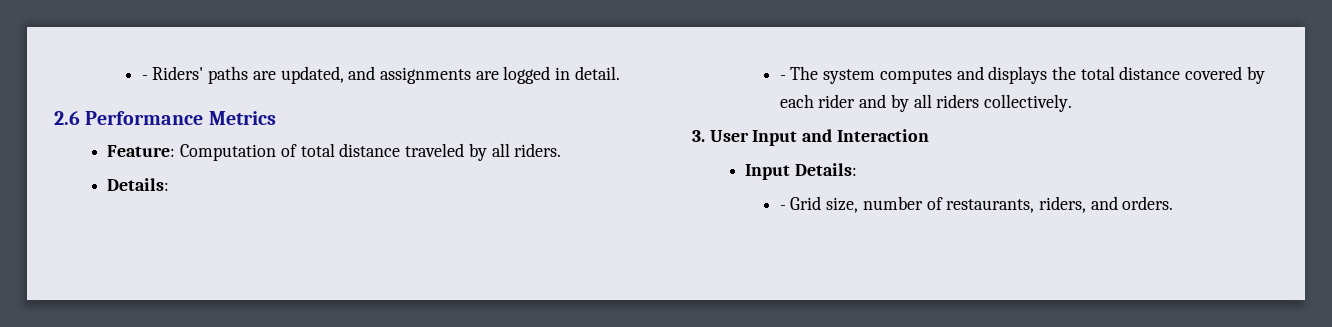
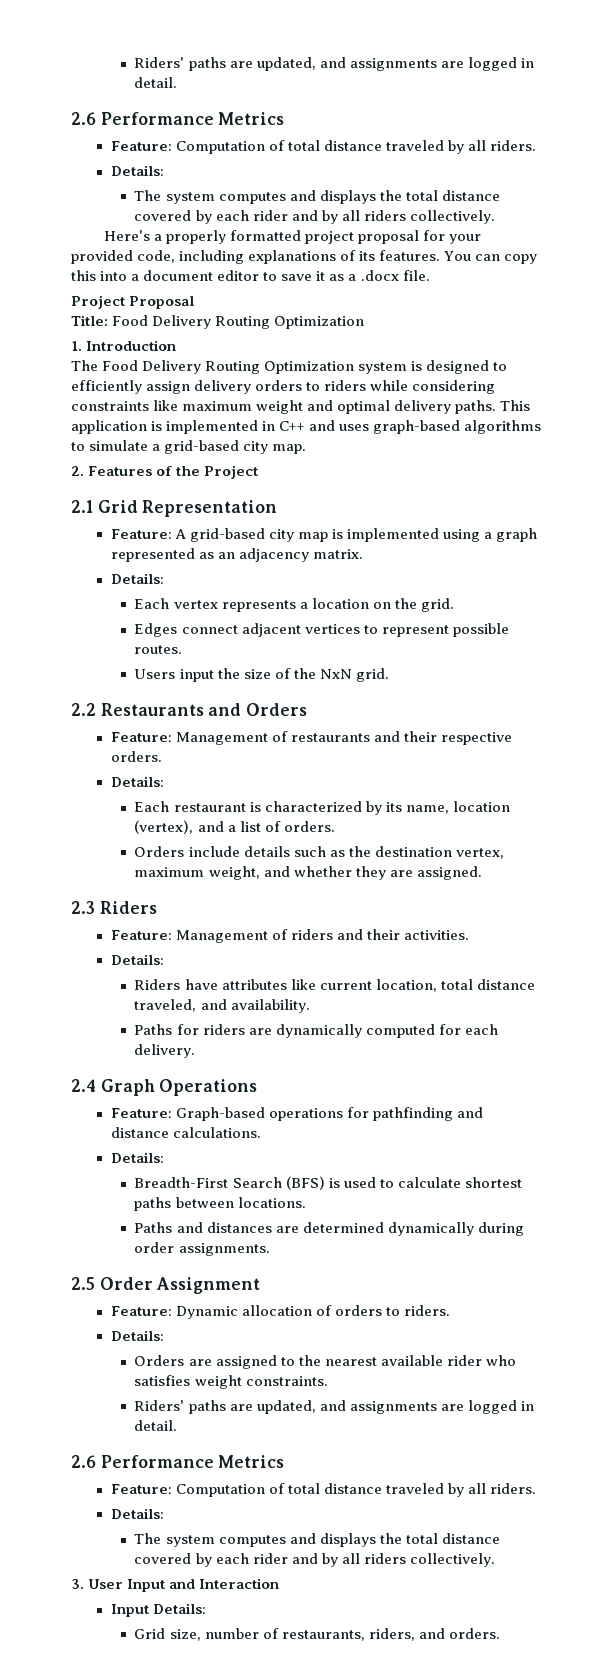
[141,75,148,80] - -> (134, 62) none
[779,75,786,80] - -> [134,190,500,204] [134,210,495,224] [103,230,481,244] [71,250,538,264] [71,270,430,281] [71,295,195,309] [71,315,365,329] [71,340,177,351] [71,360,508,374] [71,380,496,394] [71,400,531,414] [71,420,542,434] [71,440,307,454] [71,465,259,479] [71,500,278,517] [110,528,538,542] [110,548,364,562] [110,573,164,584] [134,598,454,612] [134,623,509,637] [134,645,183,654] [134,668,389,682] [71,703,308,716] [110,731,513,745] [110,751,162,762] [110,776,164,787] [134,801,510,815] [134,820,335,834] [134,846,504,859] [134,866,482,880] [71,901,157,914] [110,929,470,943] [110,954,164,965] [134,979,535,992] [134,999,310,1013] [134,1024,498,1038] [134,1044,196,1058] [71,1079,258,1096] [110,1107,484,1121] [110,1127,262,1138] [110,1152,164,1163] [134,1176,522,1190] [134,1197,306,1211] [134,1222,524,1236] [134,1242,270,1256] [71,1277,261,1294] [110,1305,451,1319] [110,1330,164,1341] [134,1355,516,1369] [134,1375,328,1389] [134,1400,534,1414] [134,1420,178,1431] [71,1455,285,1468] [110,1483,537,1497] [110,1508,164,1519] The system computes and displays the total distance covered by each rider and by all riders collectively. // Here's a properly formatted project proposal for your provided code, including explanations of its features. You can copy this into a document editor to save it as a .docx file. // Project Proposal // Title: Food Delivery Routing Optimization // 1. Introduction // The Food Delivery Routing Optimization system is designed to efficiently assign delivery orders to riders while considering constraints like maximum weight and optimal delivery paths. This application is implemented in C++ and uses graph-based algorithms to simulate a grid-based city map. // 2. Features of the Project // 2.1 Grid Representation // Feature: A grid-based city map is implemented using a graph represented as an adjacency matrix. // Details: // Each vertex represents a location on the grid. // Edges connect adjacent vertices to represent possible routes. // Users input the size of the NxN grid. // 2.2 Restaurants and Orders // Feature: Management of restaurants and their respective orders. // Details: // Each restaurant is characterized by its name, location (vertex), and a list of orders. // Orders include details such as the destination vertex, maximum weight, and whether they are assigned. // 2.3 Riders // Feature: Management of riders and their activities. // Details: // Riders have attributes like current location, total distance traveled, and availability. // Paths for riders are dynamically computed for each delivery. // 2.4 Graph Operations // Feature: Graph-based operations for pathfinding and distance calculations. // Details: // Breadth-First Search (BFS) is used to calculate shortest paths between locations. // Paths and distances are determined dynamically during order assignments. // 2.5 Order Assignment // Feature: Dynamic allocation of orders to riders. // Details: // Orders are assigned to the nearest available rider who satisfies weight constraints. // Riders' paths are updated, and assignments are logged in detail. // 2.6 Performance Metrics // Feature: Computation of total distance traveled by all riders. // Details: //
[779,205,786,210] - -> (207, 1608) none

